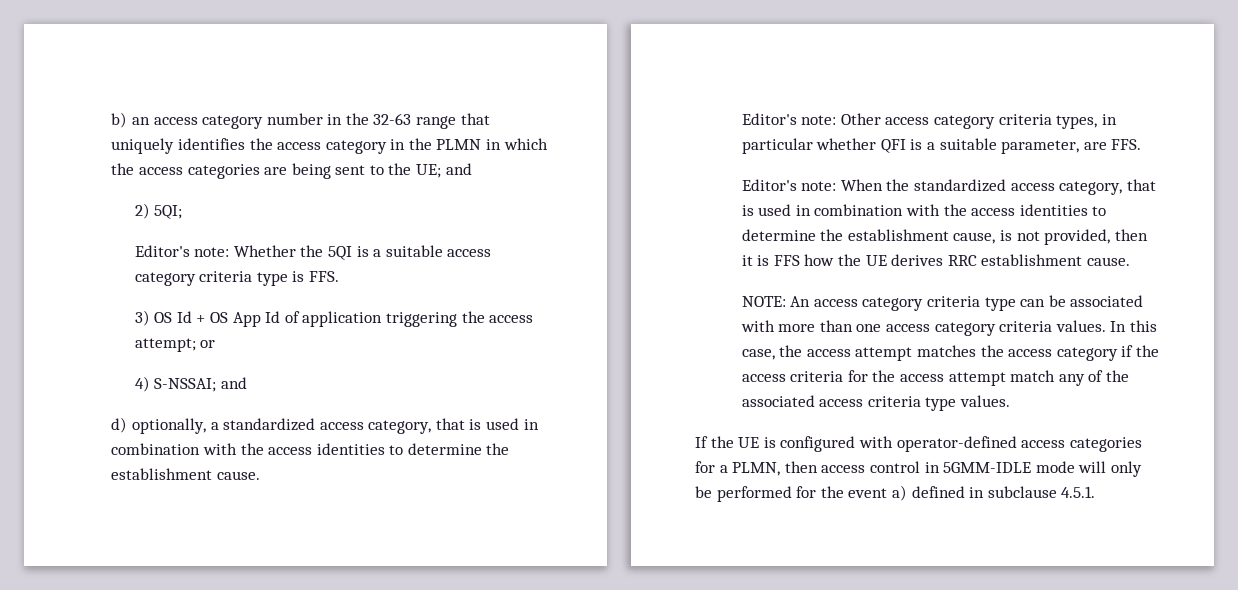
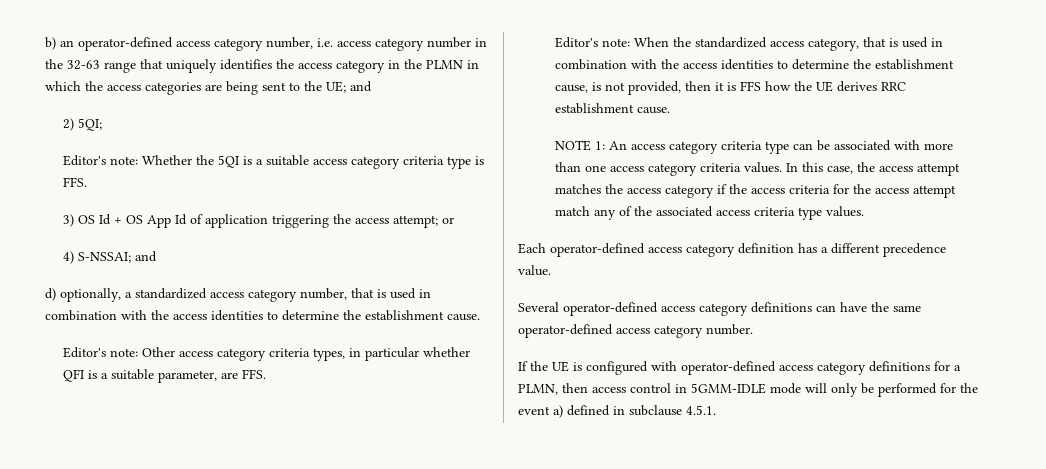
(150, 121) none -> [77,37,333,51] operator-defined access category number, i.e.
[368,420,432,434] category, -> [247,288,347,302] category number,
[741,296,786,307] NOTE: -> [555,140,606,151] NOTE 1:
(1011, 401) none -> [518,243,946,257] [518,265,551,276] [518,302,921,316] [518,324,753,338] // Each operator-defined access category definition has a different precedence value. // Several operator-defined access category definitions can have the same operator-defined access category number.
[1069,437,1142,452] categories -> [817,361,930,375] category definitions

